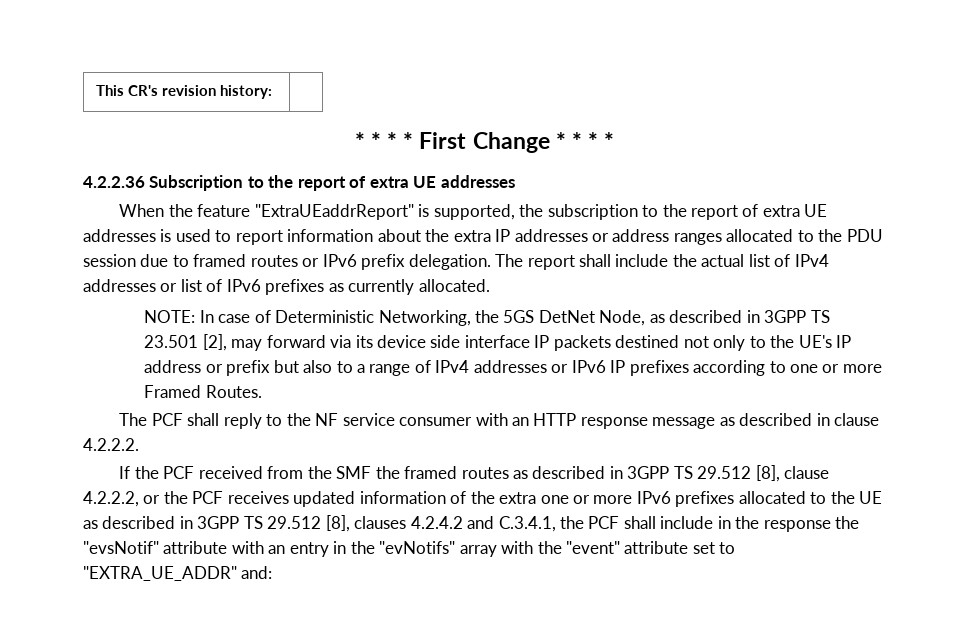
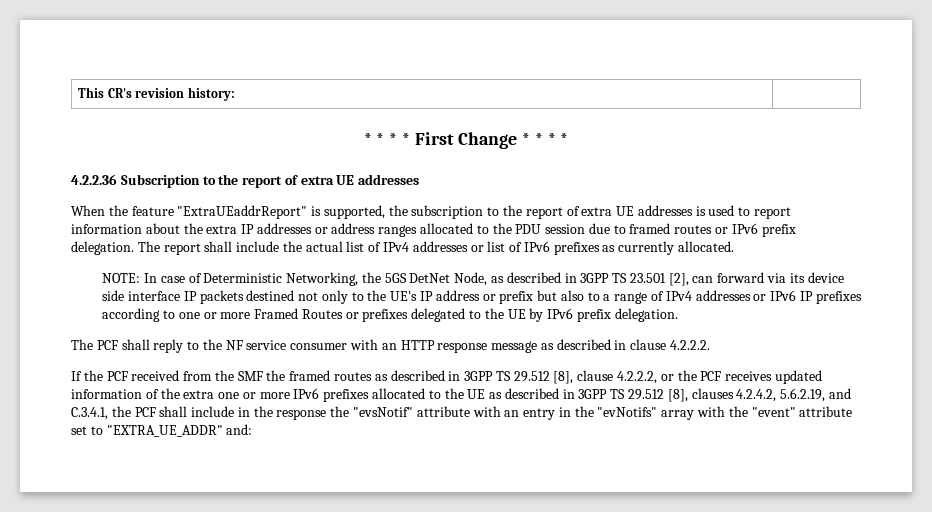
[231,339,263,351] may -> [692,276,714,283] can
[205,385,262,398] Routes. -> [301,308,678,322] Routes or prefixes delegated to the UE by IPv6 prefix delegation.
[410,516,463,529] 4.2.4.2 -> [736,388,826,402] 4.2.4.2, 5.6.2.19,

